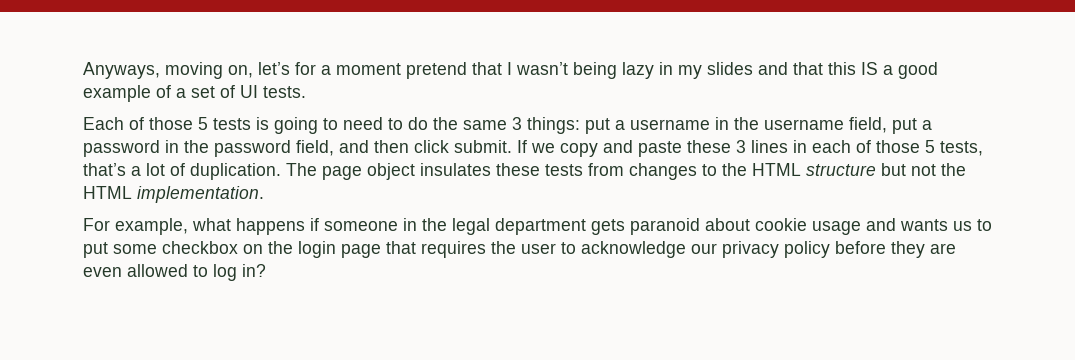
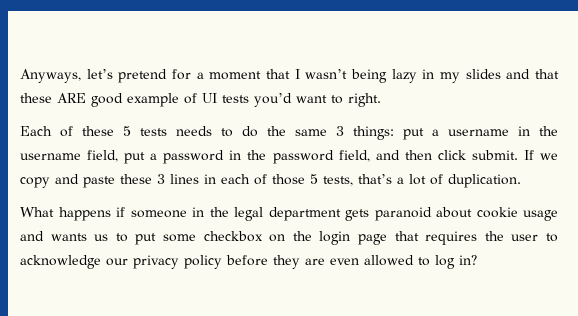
[165,62,290,79] moving on, let’s -> [86,69,168,83] let’s pretend
[406,62,467,79] pretend -> (262, 75) none
[828,62,938,79] [83,85,306,102] this IS a good example of a set of UI tests. -> [20,93,381,107] these ARE good example of UI tests you’d want to right.
[149,117,193,130] those -> [82,126,114,136] these
[256,117,383,134] is going to need -> [176,126,212,136] needs
[286,163,966,180] [83,186,264,203] [83,218,231,235] The page object insulates these tests from changes to the HTML structure but not the HTML implementation. // For example, what -> [20,207,54,217] // What

